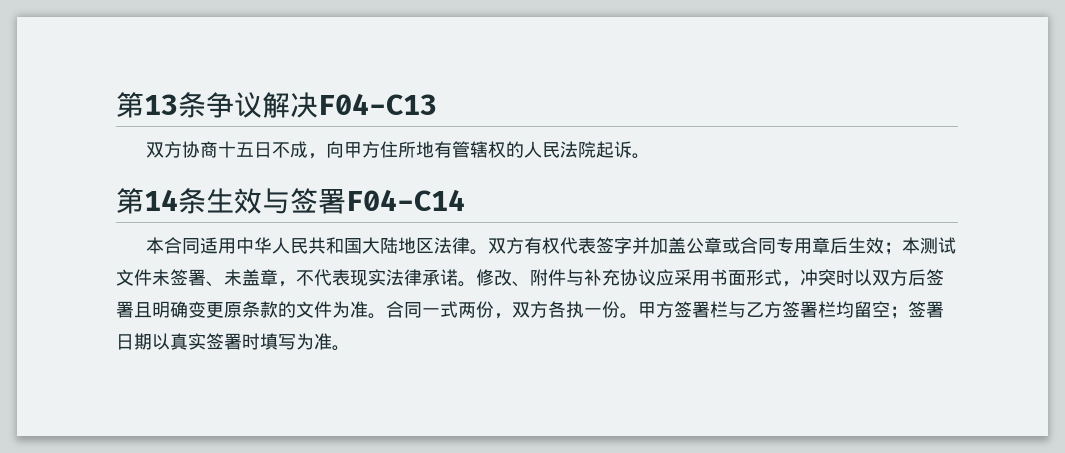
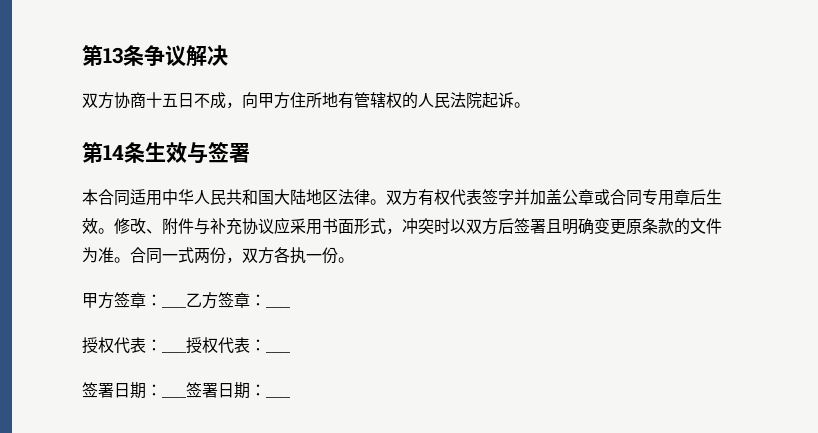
[318,93,437,115] F04-C13 -> (228, 55) none
[346,189,465,211] F04-C14 -> (250, 153) none
[883,237,956,255] [116,269,458,287] ；本测试文件未签署、未盖章，不代表现实法律承诺 -> (98, 226) none
[638,301,944,319] [116,333,350,351] 甲方签署栏与乙方签署栏均留空；签署日期以真实签署时填写为准。 -> [82,292,162,309] [162,292,266,309] [266,306,290,308] [82,337,162,354] [162,337,266,354] [266,351,290,353] [82,382,162,399] [162,382,266,399] [266,396,290,398] // 甲方签章：____乙方签章：____ // 授权代表：____授权代表：____ // 签署日期：____签署日期：____

